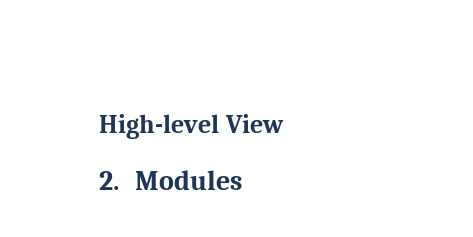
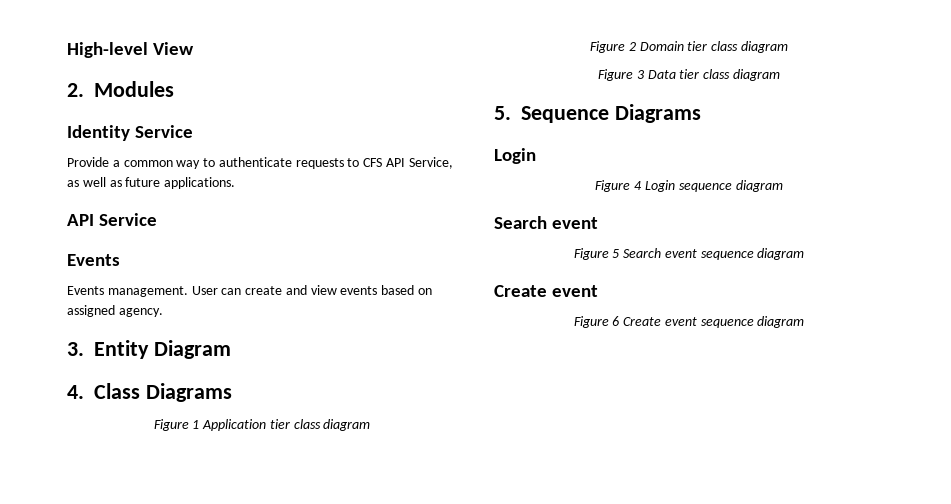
(242, 180) none -> [67,125,194,141] [67,157,453,169] [67,177,236,189] [67,213,158,226] [67,254,120,266] [67,285,433,297] [67,305,163,317] [67,340,232,359] [67,383,233,402] [153,419,371,431] [590,41,788,53] [598,69,780,81] [494,104,702,123] [494,148,536,164] [595,180,783,192] [494,216,599,229] [573,248,805,260] [494,285,599,297] [573,316,805,328] // Identity Service // Provide a common way to authenticate requests to CFS API Service, as well as future applications. // API Service // Events // Events management. User can create and view events based on assigned agency. // 3. Entity Diagram // 4. Class Diagrams // Figure 1 Application tier class diagram // Figure 2 Domain tier class diagram // Figure 3 Data tier class diagram // 5. Sequence Diagrams // Login // Figure 4 Login sequence diagram // Search event // Figure 5 Search event sequence diagram // Create event // Figure 6 Create event sequence diagram

